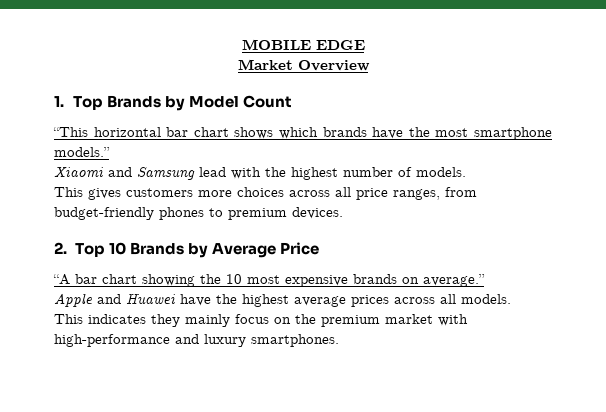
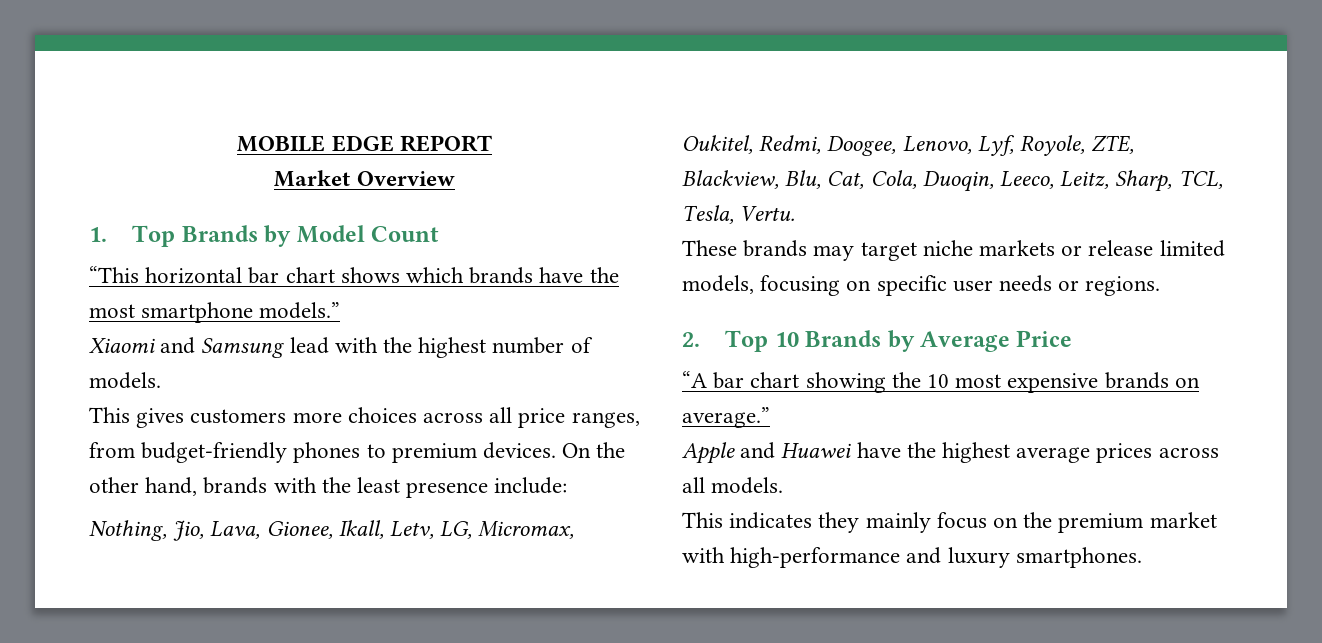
(365, 45) none -> [399,135,492,152] REPORT
(343, 213) none -> [562,442,626,458] [89,477,568,498] [89,520,575,541] [682,135,1135,156] [682,170,1223,192] [682,205,796,224] [682,240,1225,261] [682,275,1161,296] On the other hand, brands with the least presence include: // Nothing, Jio, Lava, Gionee, Ikall, Letv, LG, Micromax, Oukitel, Redmi, Doogee, Lenovo, Lyf, Royole, ZTE, Blackview, Blu, Cat, Cola, Duoqin, Leeco, Leitz, Sharp, TCL, Tesla, Vertu. // These brands may target niche markets or release limited models, focusing on specific user needs or regions.

